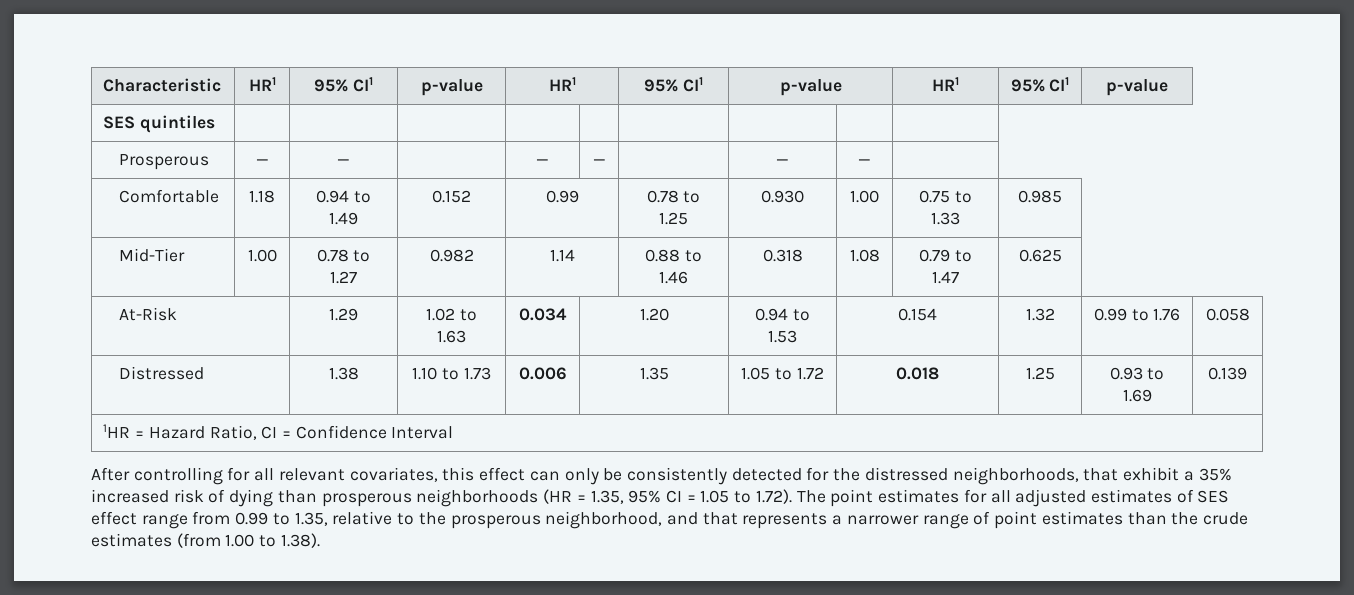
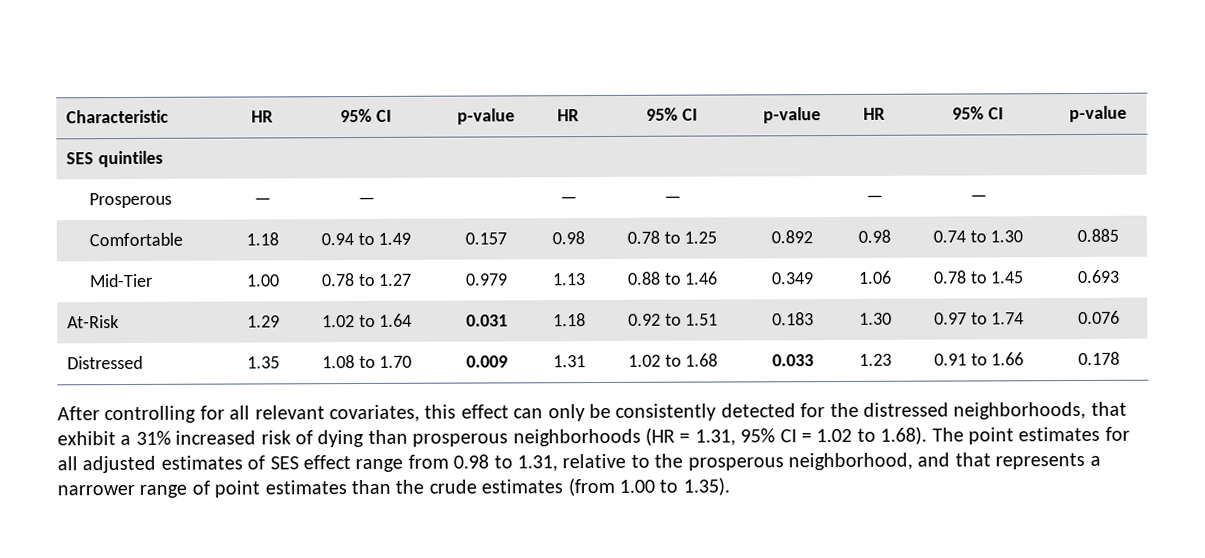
[248,77,276,91] [314,77,373,92] [420,79,483,96] [548,77,576,91] [644,77,703,92] [779,79,842,96] [932,77,959,91] [1010,77,1070,92] HR1 | 95% CI1 | p-value | HR1 | 95% CI1 | p-value | HR1 | 95% CI1 -> [251,110,273,123] [340,108,392,123] [457,108,515,125] [557,109,579,122] [646,107,698,121] [763,107,821,124] [863,107,885,120] [952,106,1004,120] HR | 95% CI | p-value | HR | 95% CI | p-value | HR | 95% CI
[432,190,471,203] [545,190,579,203] 0.152 | 0.99 -> [465,232,507,245] [551,231,585,245] 0.157 | 0.98
[761,190,804,203] [850,190,879,203] [919,190,972,203] [931,212,960,225] [1018,190,1062,203] 0.930 | 1.00 | 0.75 to 1.33 | 0.985 -> [771,230,813,244] [857,229,891,243] [932,230,1024,243] [1077,228,1119,243] 0.892 | 0.98 | 0.74 to 1.30 | 0.885
[429,249,474,262] [549,249,575,262] 0.982 | 1.14 -> [465,273,508,286] [551,273,586,286] 0.979 | 1.13
[762,249,803,262] [849,249,880,262] [919,249,972,262] [932,271,959,284] [1018,249,1062,262] [118,307,177,321] [329,308,358,321] [426,308,477,321] [437,330,466,343] [519,308,567,321] [639,308,669,321] [755,308,810,321] [768,330,797,343] [898,308,937,321] [1025,308,1055,321] [1093,308,1181,321] [1205,308,1250,321] [118,366,204,380] [328,367,359,380] [412,367,491,380] [518,367,567,380] [639,367,669,380] [741,367,824,380] [896,367,939,380] [1025,367,1055,380] [1109,367,1165,380] [1122,389,1152,402] [1208,367,1247,380] [103,424,454,440] 0.318 | 1.08 | 0.79 to 1.47 | 0.625 // At-Risk | 1.29 | 1.02 to 1.63 | 0.034 | 1.20 | 0.94 to 1.53 | 0.154 | 1.32 | 0.99 to 1.76 | 0.058 // Distressed | 1.38 | 1.10 to 1.73 | 0.006 | 1.35 | 1.05 to 1.72 | 0.018 | 1.25 | 0.93 to 1.69 | 0.139 // 1HR = Hazard Ratio, CI = Confidence Interval -> [771,272,814,285] [857,270,892,284] [932,270,1025,284] [1077,269,1120,284] [66,315,119,329] [246,315,280,328] [321,313,413,328] [466,314,508,327] [552,313,586,327] [627,313,719,326] [772,312,814,326] [858,312,892,325] [933,312,1025,325] [1078,310,1120,325] [66,355,143,370] [246,356,280,369] [321,355,413,369] [466,355,508,368] [552,355,586,368] [627,353,719,367] [772,354,814,367] [858,353,892,366] [933,352,1025,366] [1078,351,1120,366] 0.349 | 1.06 | 0.78 to 1.45 | 0.693 // At-Risk | 1.29 | 1.02 to 1.64 | 0.031 | 1.18 | 0.92 to 1.51 | 0.183 | 1.30 | 0.97 to 1.74 | 0.076 // Distressed | 1.35 | 1.08 to 1.70 | 0.009 | 1.31 | 1.02 to 1.68 | 0.033 | 1.23 | 0.91 to 1.66 | 0.178
[1198,468,1232,481] 35% -> [135,430,171,445] 31%
[590,490,624,504] 1.35, -> [694,429,736,446] 1.31,
[700,489,792,504] 1.05 to 1.72). -> [816,426,928,445] 1.02 to 1.68).
[235,512,328,526] 0.99 to 1.35, -> [453,454,558,472] 0.98 to 1.31,
[280,533,320,548] 1.38). -> [682,477,730,496] 1.35).

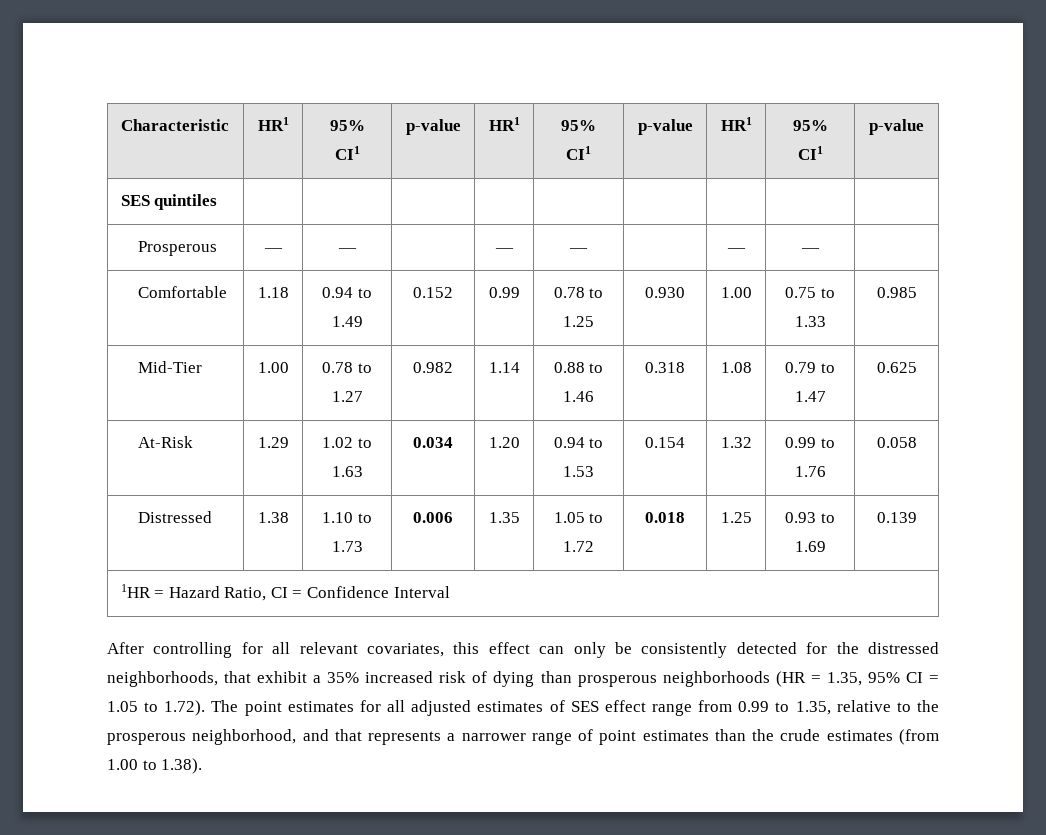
[251,110,273,123] [340,108,392,123] [457,108,515,125] [557,109,579,122] [646,107,698,121] [763,107,821,124] [863,107,885,120] [952,106,1004,120] HR | 95% CI | p-value | HR | 95% CI | p-value | HR | 95% CI -> [257,117,289,131] [329,120,365,131] [334,146,360,160] [405,119,461,135] [488,117,520,131] [561,120,596,131] [566,146,591,160] [637,119,693,135] [720,117,752,131] [792,120,828,131] [797,146,823,160] HR1 | 95% CI1 | p-value | HR1 | 95% CI1 | p-value | HR1 | 95% CI1
[465,232,507,245] [551,231,585,245] 0.157 | 0.98 -> [413,287,453,298] [488,287,520,298] 0.152 | 0.99
[771,230,813,244] [857,229,891,243] [932,230,1024,243] [1077,228,1119,243] 0.892 | 0.98 | 0.74 to 1.30 | 0.885 -> [645,287,685,298] [720,287,752,298] [785,287,835,298] [794,316,826,327] [876,287,917,298] 0.930 | 1.00 | 0.75 to 1.33 | 0.985
[465,273,508,286] [551,273,586,286] 0.979 | 1.13 -> [413,362,453,373] [488,362,520,373] 0.982 | 1.14
[771,272,814,285] [857,270,892,284] [932,270,1025,284] [1077,269,1120,284] [66,315,119,329] [246,315,280,328] [321,313,413,328] [466,314,508,327] [552,313,586,327] [627,313,719,326] [772,312,814,326] [858,312,892,325] [933,312,1025,325] [1078,310,1120,325] [66,355,143,370] [246,356,280,369] [321,355,413,369] [466,355,508,368] [552,355,586,368] [627,353,719,367] [772,354,814,367] [858,353,892,366] [933,352,1025,366] [1078,351,1120,366] 0.349 | 1.06 | 0.78 to 1.45 | 0.693 // At-Risk | 1.29 | 1.02 to 1.64 | 0.031 | 1.18 | 0.92 to 1.51 | 0.183 | 1.30 | 0.97 to 1.74 | 0.076 // Distressed | 1.35 | 1.08 to 1.70 | 0.009 | 1.31 | 1.02 to 1.68 | 0.033 | 1.23 | 0.91 to 1.66 | 0.178 -> [645,362,685,373] [720,362,752,373] [785,362,835,373] [794,391,826,402] [876,362,917,373] [137,436,193,448] [257,437,289,448] [322,437,372,448] [331,466,363,477] [413,437,453,448] [488,437,520,448] [553,437,604,448] [563,466,594,477] [645,437,685,448] [720,437,752,448] [785,437,835,448] [794,466,826,477] [876,437,917,448] [137,511,212,523] [257,512,289,523] [322,512,372,523] [331,541,363,552] [413,512,453,523] [488,512,520,523] [553,512,604,523] [563,541,594,552] [645,512,685,523] [720,512,752,523] [785,512,835,523] [794,541,826,552] [876,512,917,523] [120,584,450,601] 0.318 | 1.08 | 0.79 to 1.47 | 0.625 // At-Risk | 1.29 | 1.02 to 1.63 | 0.034 | 1.20 | 0.94 to 1.53 | 0.154 | 1.32 | 0.99 to 1.76 | 0.058 // Distressed | 1.38 | 1.10 to 1.73 | 0.006 | 1.35 | 1.05 to 1.72 | 0.018 | 1.25 | 0.93 to 1.69 | 0.139 // 1HR = Hazard Ratio, CI = Confidence Interval
[135,430,171,445] 31% -> [327,672,360,683] 35%
[694,429,736,446] 1.31, -> [826,672,862,686] 1.35,
[816,426,928,445] 1.02 to 1.68). -> [107,700,206,716] 1.05 to 1.72).
[453,454,558,472] 0.98 to 1.31, -> [738,701,831,715] 0.99 to 1.35,
[682,477,730,496] 1.35). -> [161,758,203,774] 1.38).

